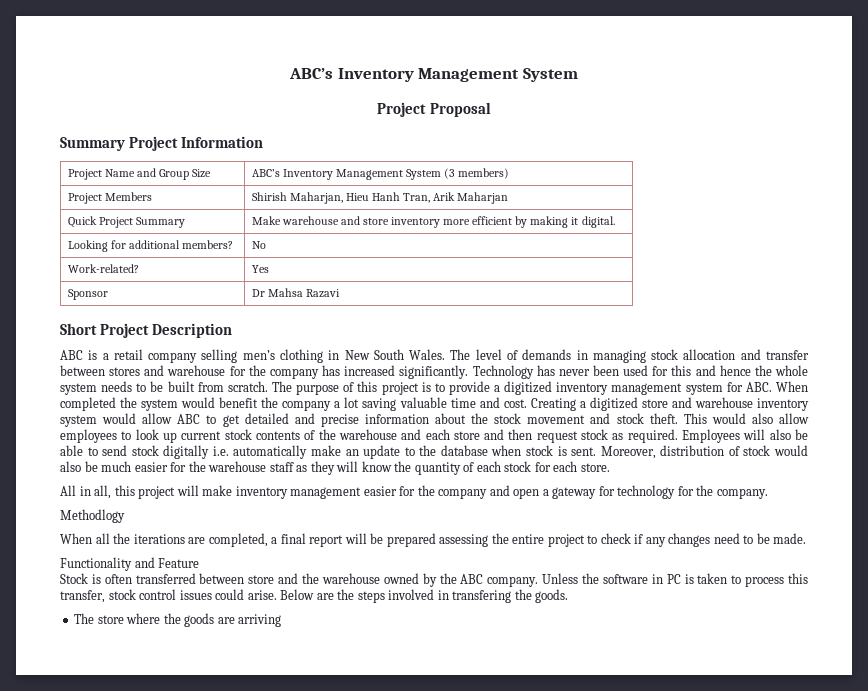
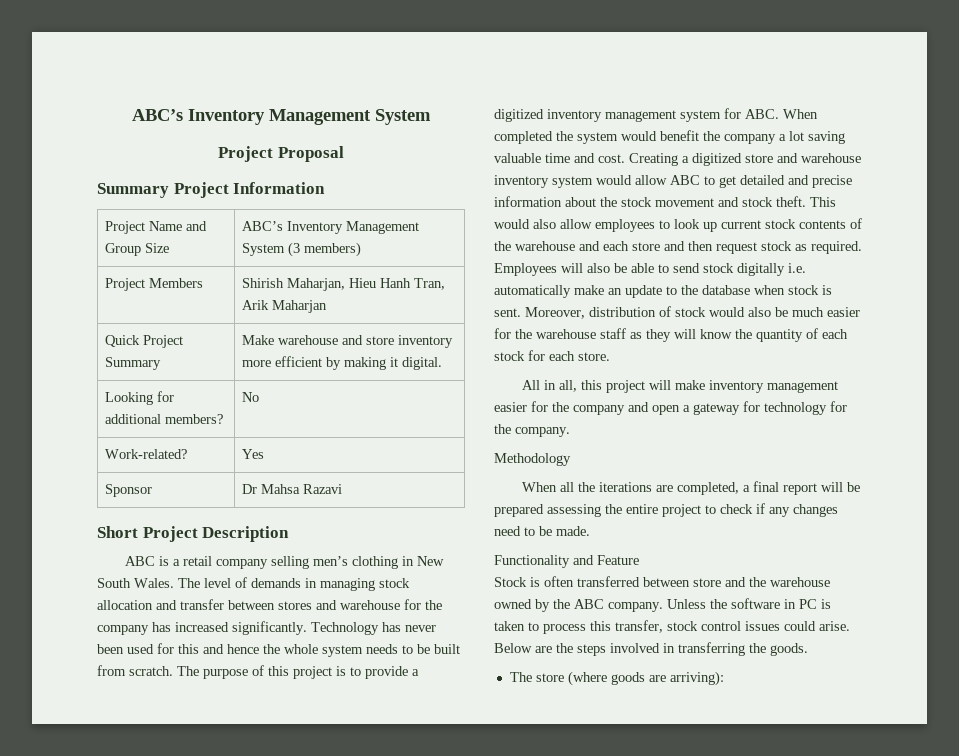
[60,509,125,523] Methodlogy -> [494,453,571,466] Methodology
[452,590,512,603] transfering -> [678,642,745,656] transferring
[126,613,181,624] where the -> [567,671,607,686] (where
[238,614,282,627] arriving -> [669,671,724,686] arriving):

